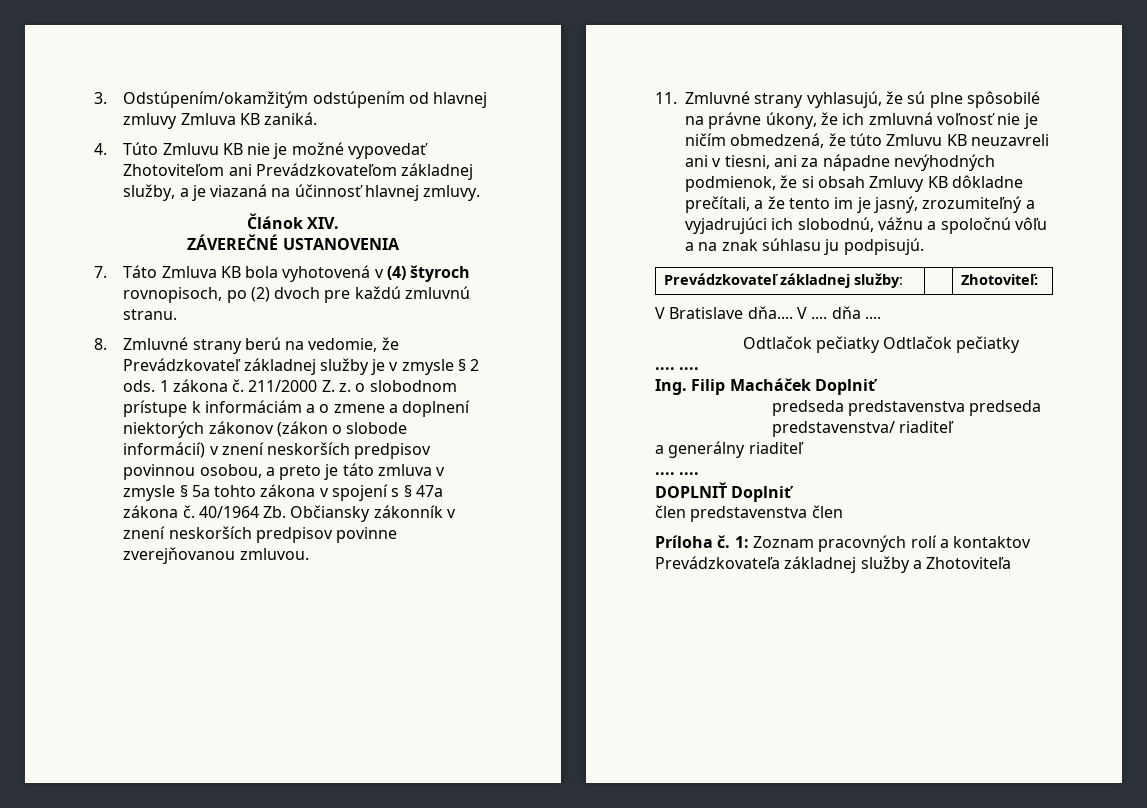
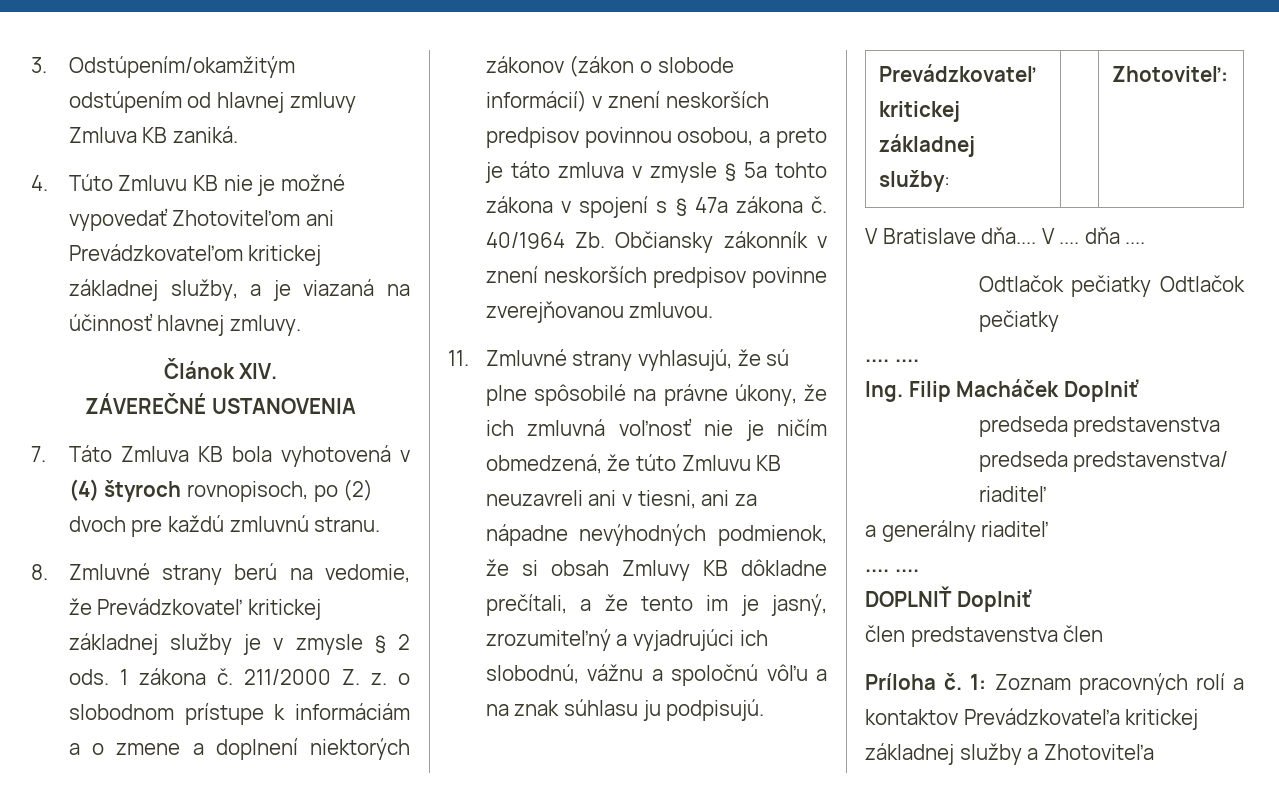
(397, 169) none -> [248,245,322,266] kritickej
(242, 364) none -> [247,599,321,620] kritickej
(780, 279) none -> [878,101,960,122] kritickej
(780, 562) none -> [1125,709,1199,730] kritickej

